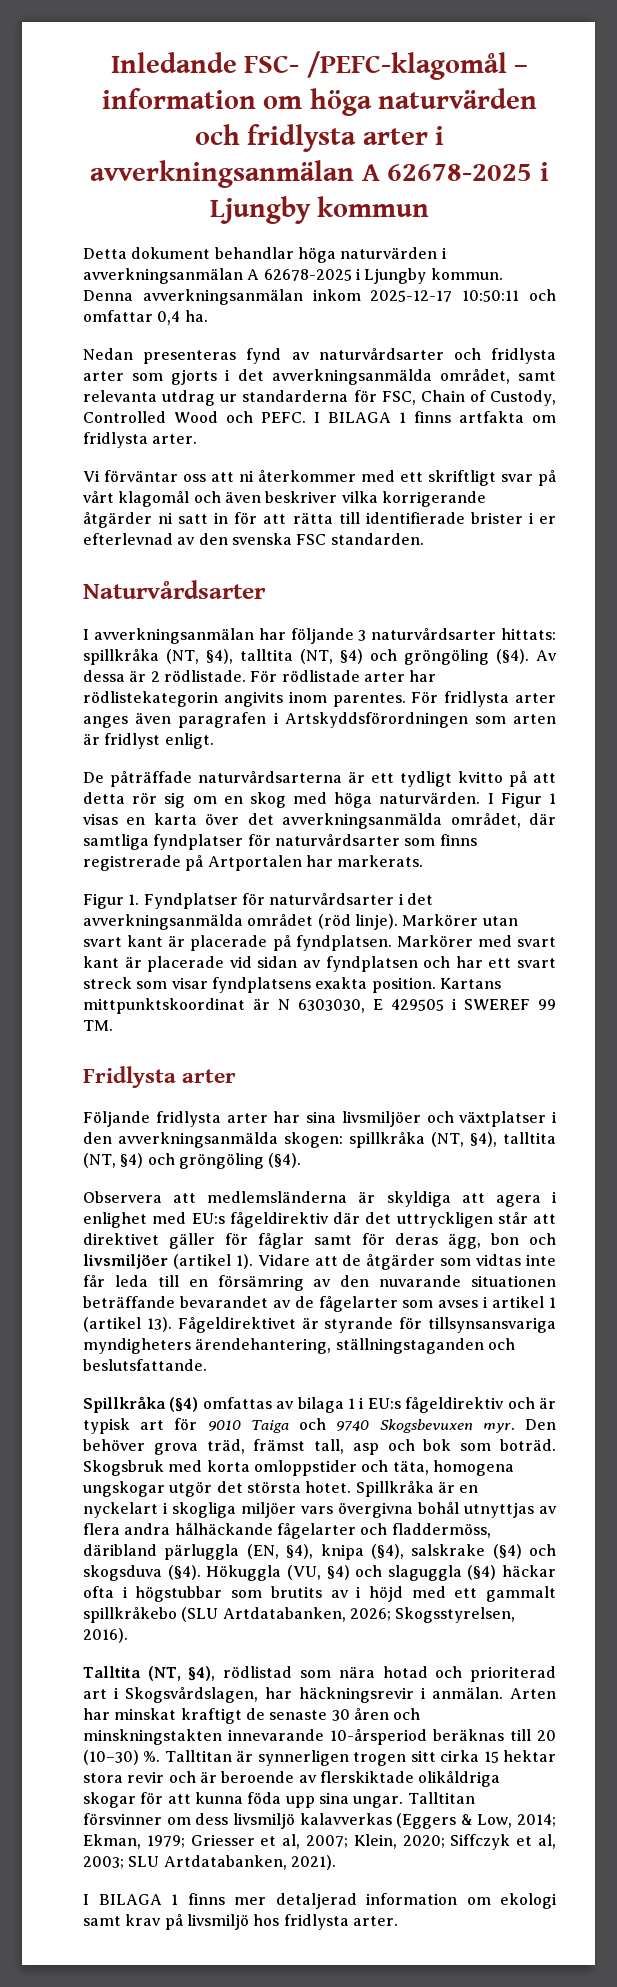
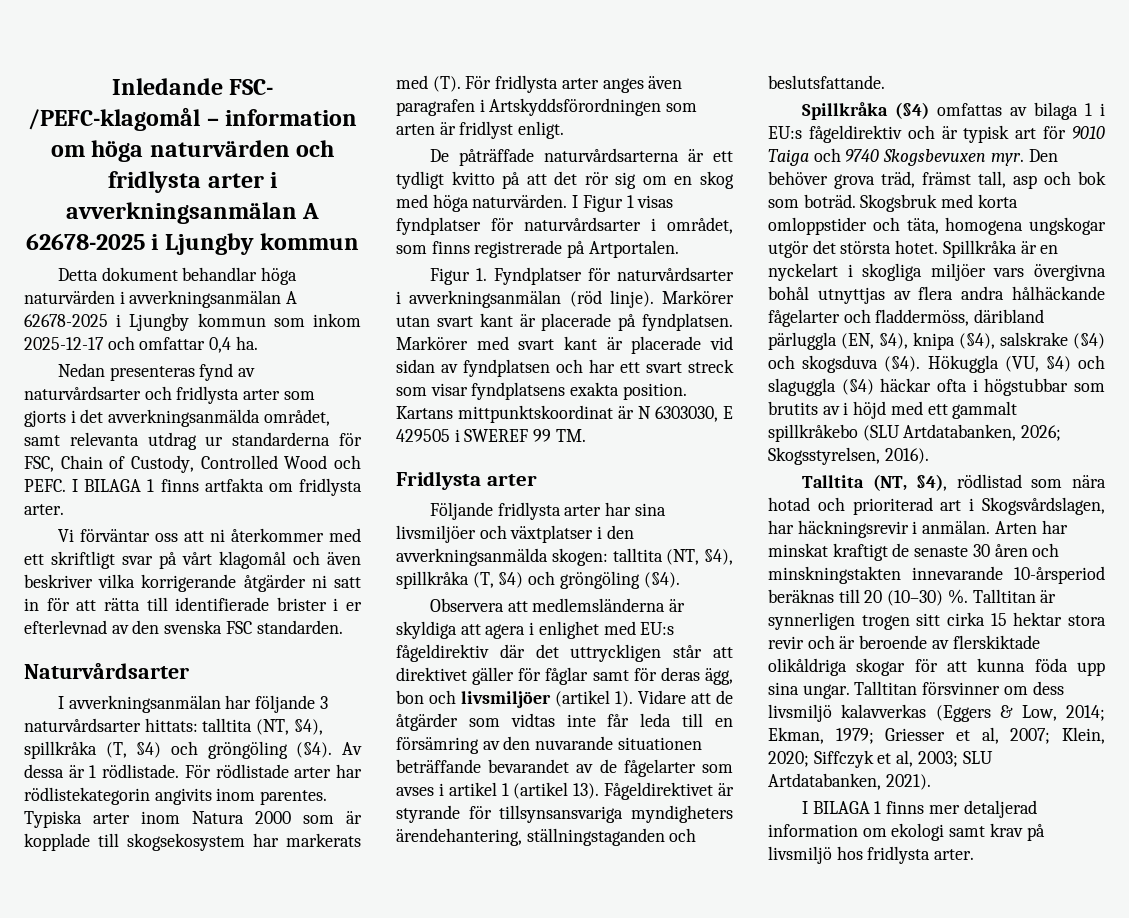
[430,268,503,280] [83,289,303,305] kommun. Denna avverkningsanmälan -> [197,313,305,327] kommun som
[462,290,520,302] 10:50:11 -> (104, 343) none
[83,649,333,665] spillkråka (NT, §4), talltita (NT, -> [202,718,323,735] [24,741,127,759] talltita (NT, §4), spillkråka (T,
[150,671,160,682] 2 -> [89,765,97,778] 1
(406, 700) none -> [24,810,362,828] [24,833,361,851] [396,75,461,92] Typiska arter inom Natura 2000 som är kopplade till skogsekosystem har markerats med (T).
[83,792,125,804] detta -> [554,171,578,185] det
[126,813,556,829] [83,834,149,850] en karta över det avverkningsanmälda området, där samtliga -> (674, 201) none
(400, 840) none -> [651,217,733,234] i området,
[207,855,424,871] Artportalen har markerats. -> [588,240,679,258] Artportalen.
[406,893,433,905] [83,914,314,930] det avverkningsanmälda området -> [409,290,562,308] avverkningsanmälan
[349,1132,556,1148] [83,1153,116,1168] spillkråka (NT, §4), talltita (NT, -> [612,548,733,565] [396,571,494,589] talltita (NT, §4), spillkråka (T,

